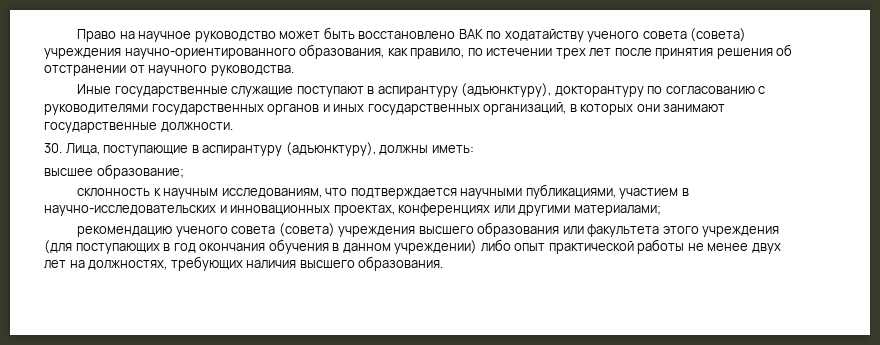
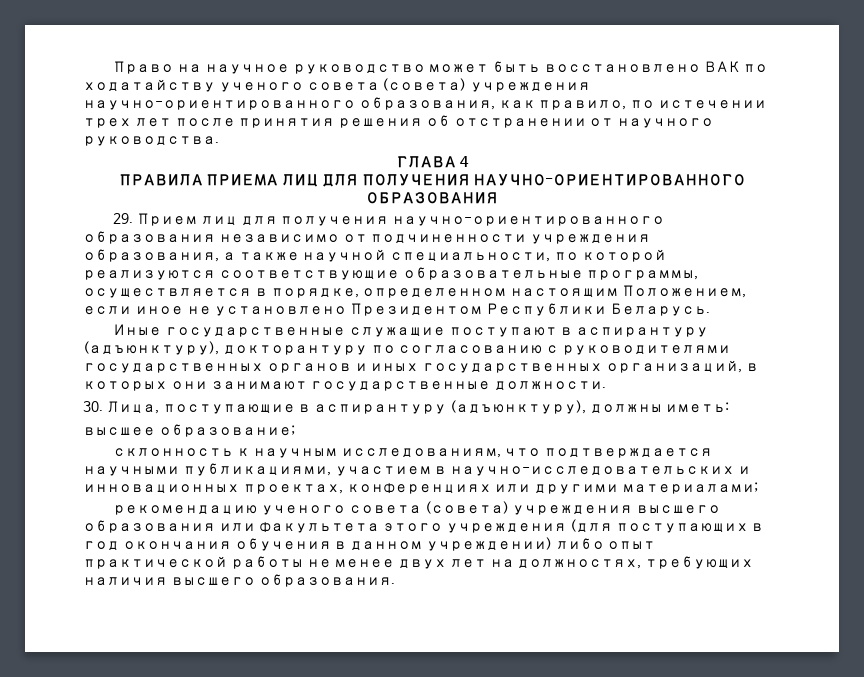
(294, 70) none -> [396,156,469,168] [118,174,746,187] [366,192,498,204] [113,213,665,226] [83,231,651,244] [83,249,666,262] [83,267,699,280] [83,285,746,298] [83,303,710,316] // ГЛАВА 4 // ПРАВИЛА ПРИЕМА ЛИЦ ДЛЯ ПОЛУЧЕНИЯ НАУЧНО-ОРИЕНТИРОВАННОГО ОБРАЗОВАНИЯ // 29. Прием лиц для получения научно-ориентированного образования независимо от подчиненности учреждения образования, а также научной специальности, по которой реализуются соответствующие образовательные программы, осуществляется в порядке, определенном настоящим Положением, если иное не установлено Президентом Республики Беларусь.

